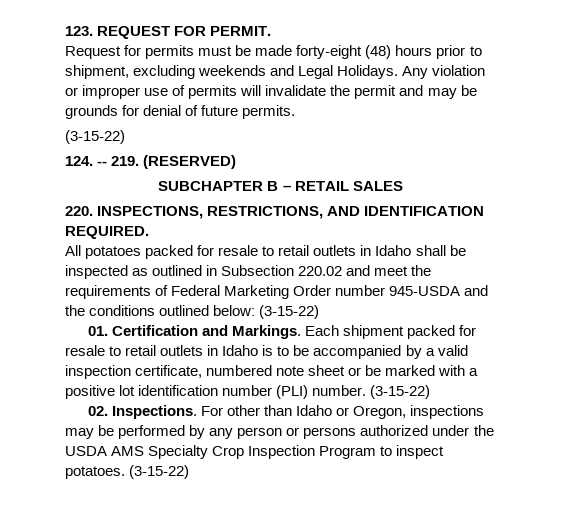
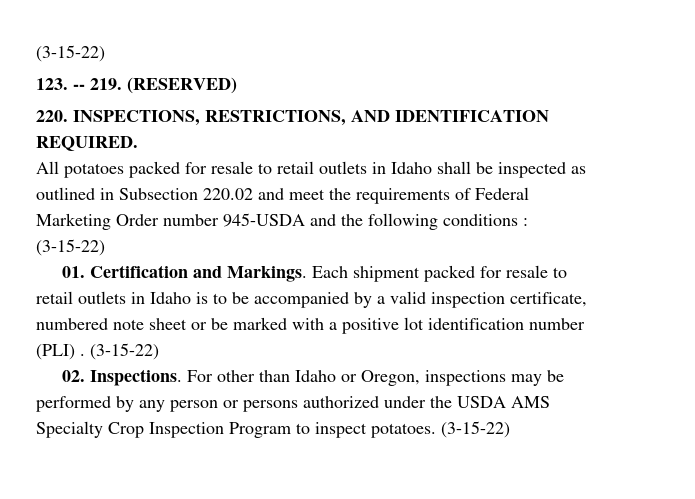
[65,26,272,39] [65,45,482,59] [65,65,486,79] [65,85,477,99] [65,105,296,119] [65,130,125,144] [65,156,93,166] 123. REQUEST FOR PERMIT. // Request for permits must be made forty-eight (48) hours prior to shipment, excluding weekends and Legal Holidays. Any violation or improper use of permits will invalidate the permit and may be grounds for denial of future permits. // (3-15-22) // 124. -> [36,45,105,62] [36,78,68,90] (3-15-22) // 123.
[158,181,403,191] // SUBCHAPTER B – RETAIL SALES -> (237, 85) none
[89,305,256,316] conditions outlined below: -> [368,213,528,230] following conditions :
[312,385,367,396] number. -> [80,354,85,356] .

